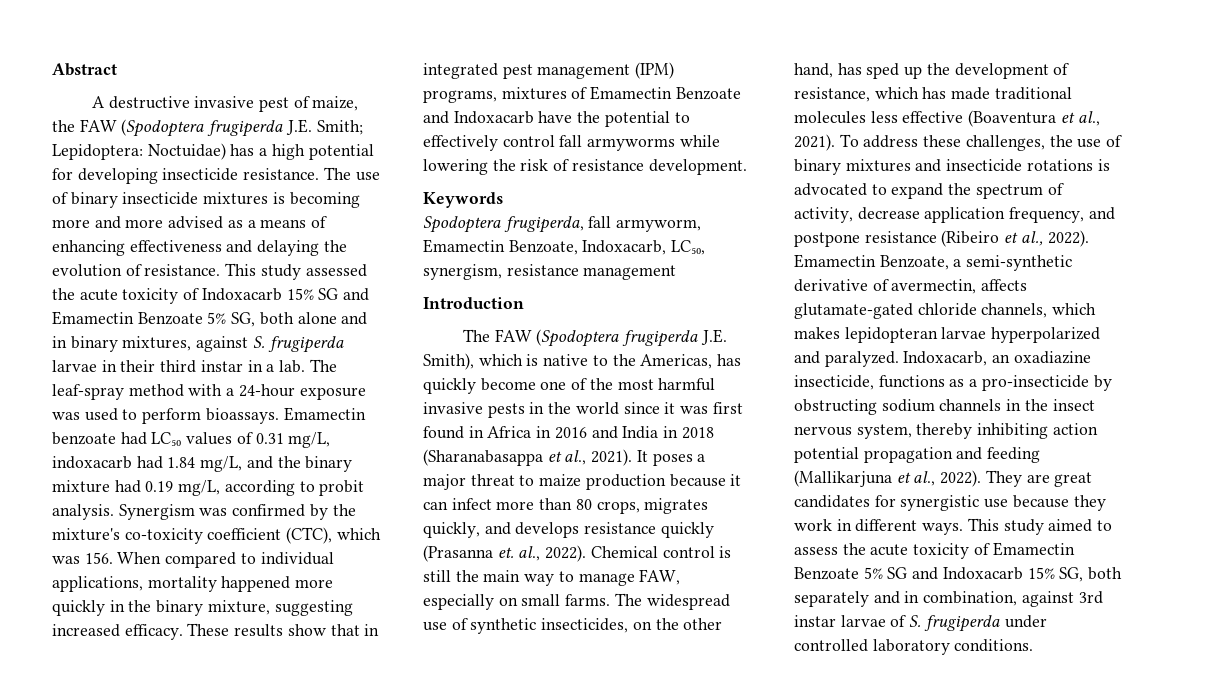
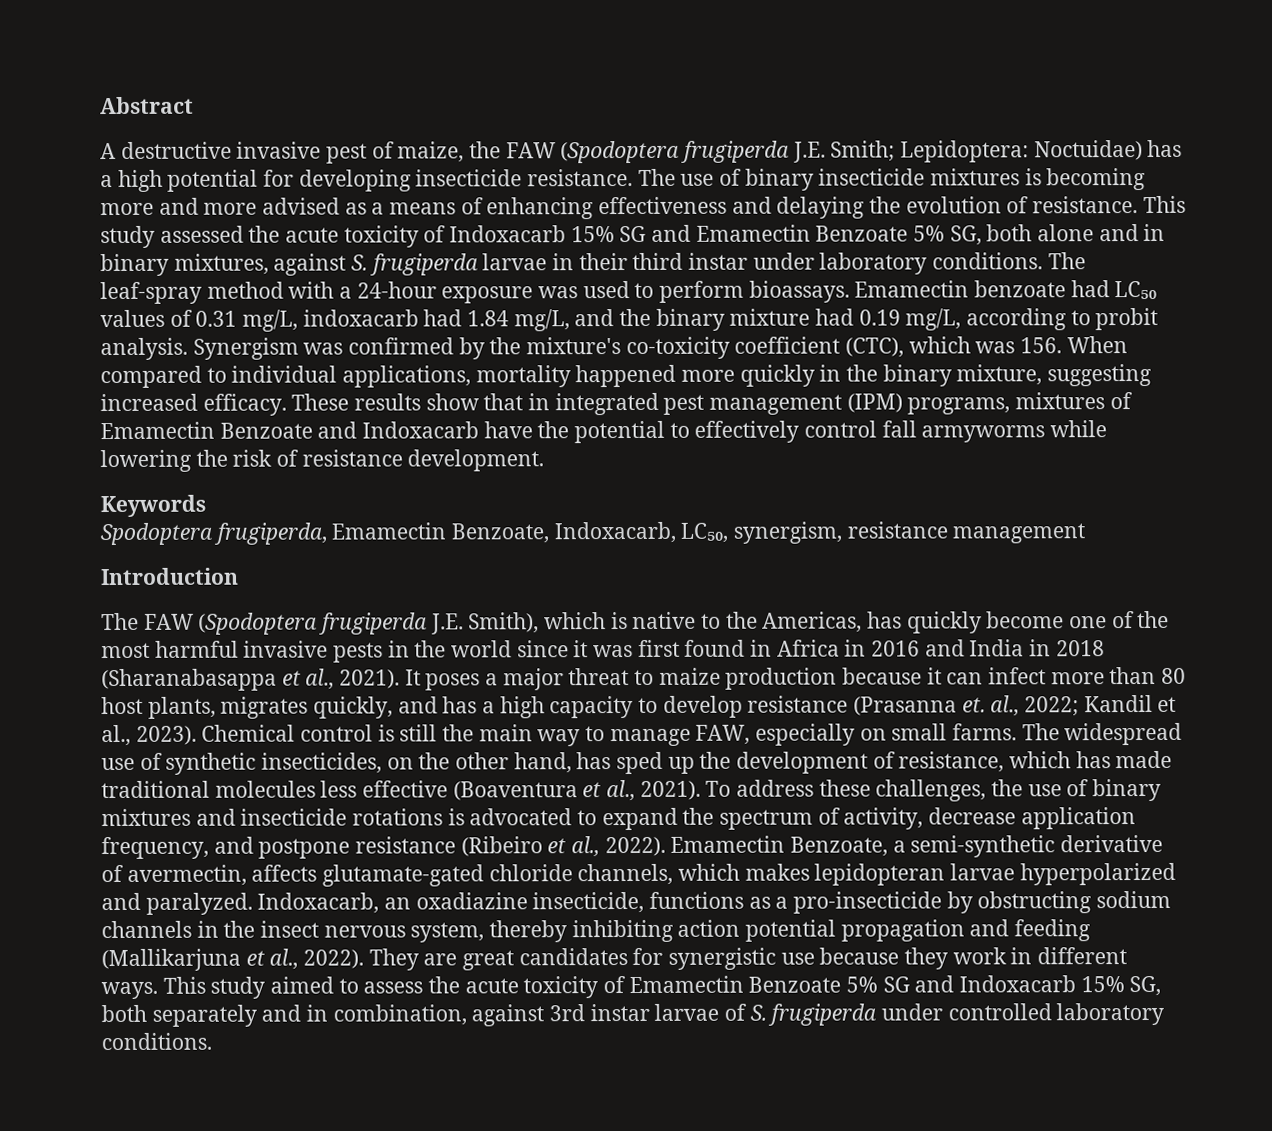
[247,360,306,373] in a lab. -> [752,252,1044,275] under laboratory conditions.
[588,216,702,232] fall armyworm, -> (327, 533) none
[596,501,640,514] crops, -> [101,696,216,719] host plants,
[515,522,714,538] [423,545,587,562] develops resistance quickly (Prasanna et. al., 2022). -> [442,695,1177,719] [101,724,197,747] has a high capacity to develop resistance (Prasanna et. al., 2022; Kandil et al., 2023).

